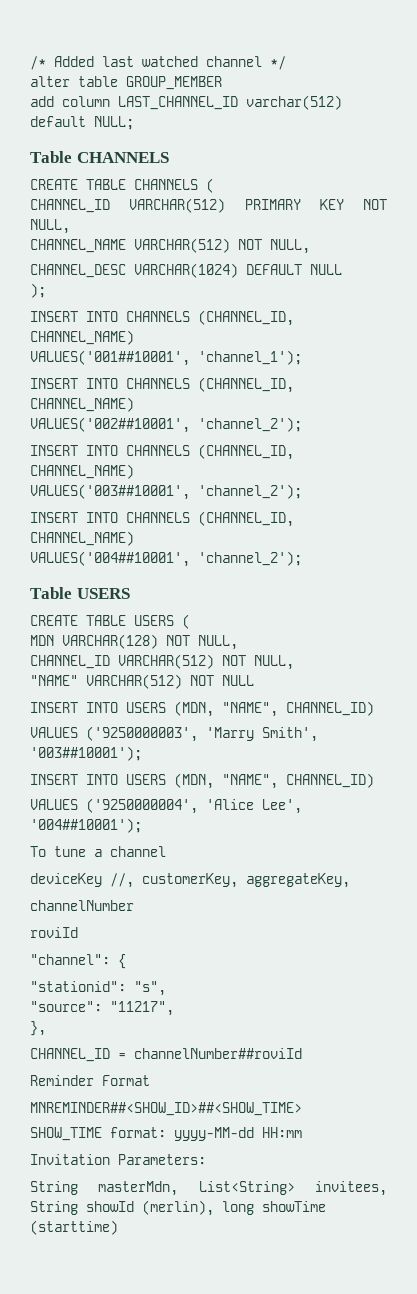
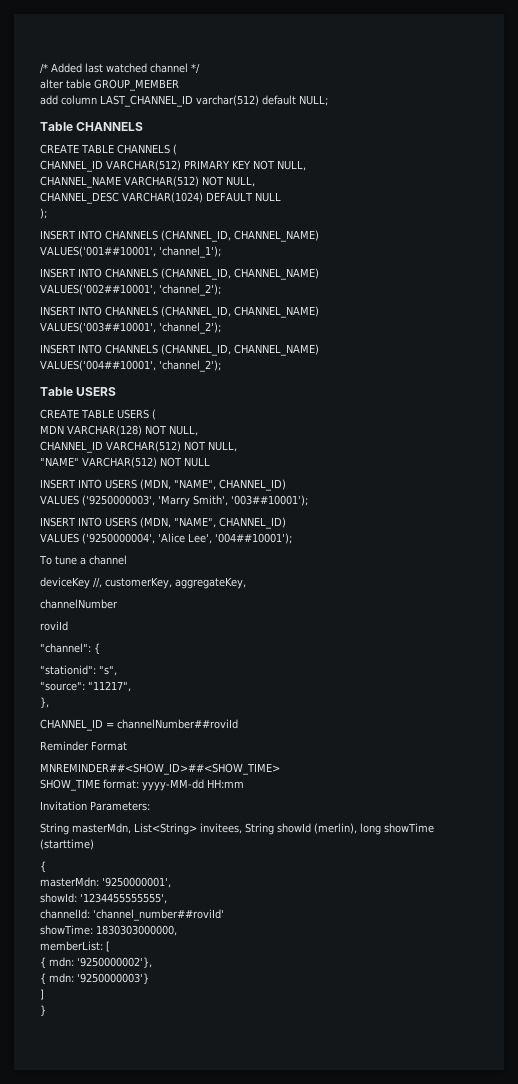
(118, 1227) none -> [40,861,46,872] [40,877,171,888] [40,893,167,904] [40,909,224,921] [40,925,177,936] [40,941,110,952] [40,957,152,968] [40,973,149,984] [40,989,44,1000] [40,1005,46,1016] // { // masterMdn: '9250000001', // showId: '1234455555555', // channelId: 'channel_number##roviId' // showTime: 1830303000000, // memberList: [ // { mdn: '9250000002'}, // { mdn: '9250000003'} // ] // }

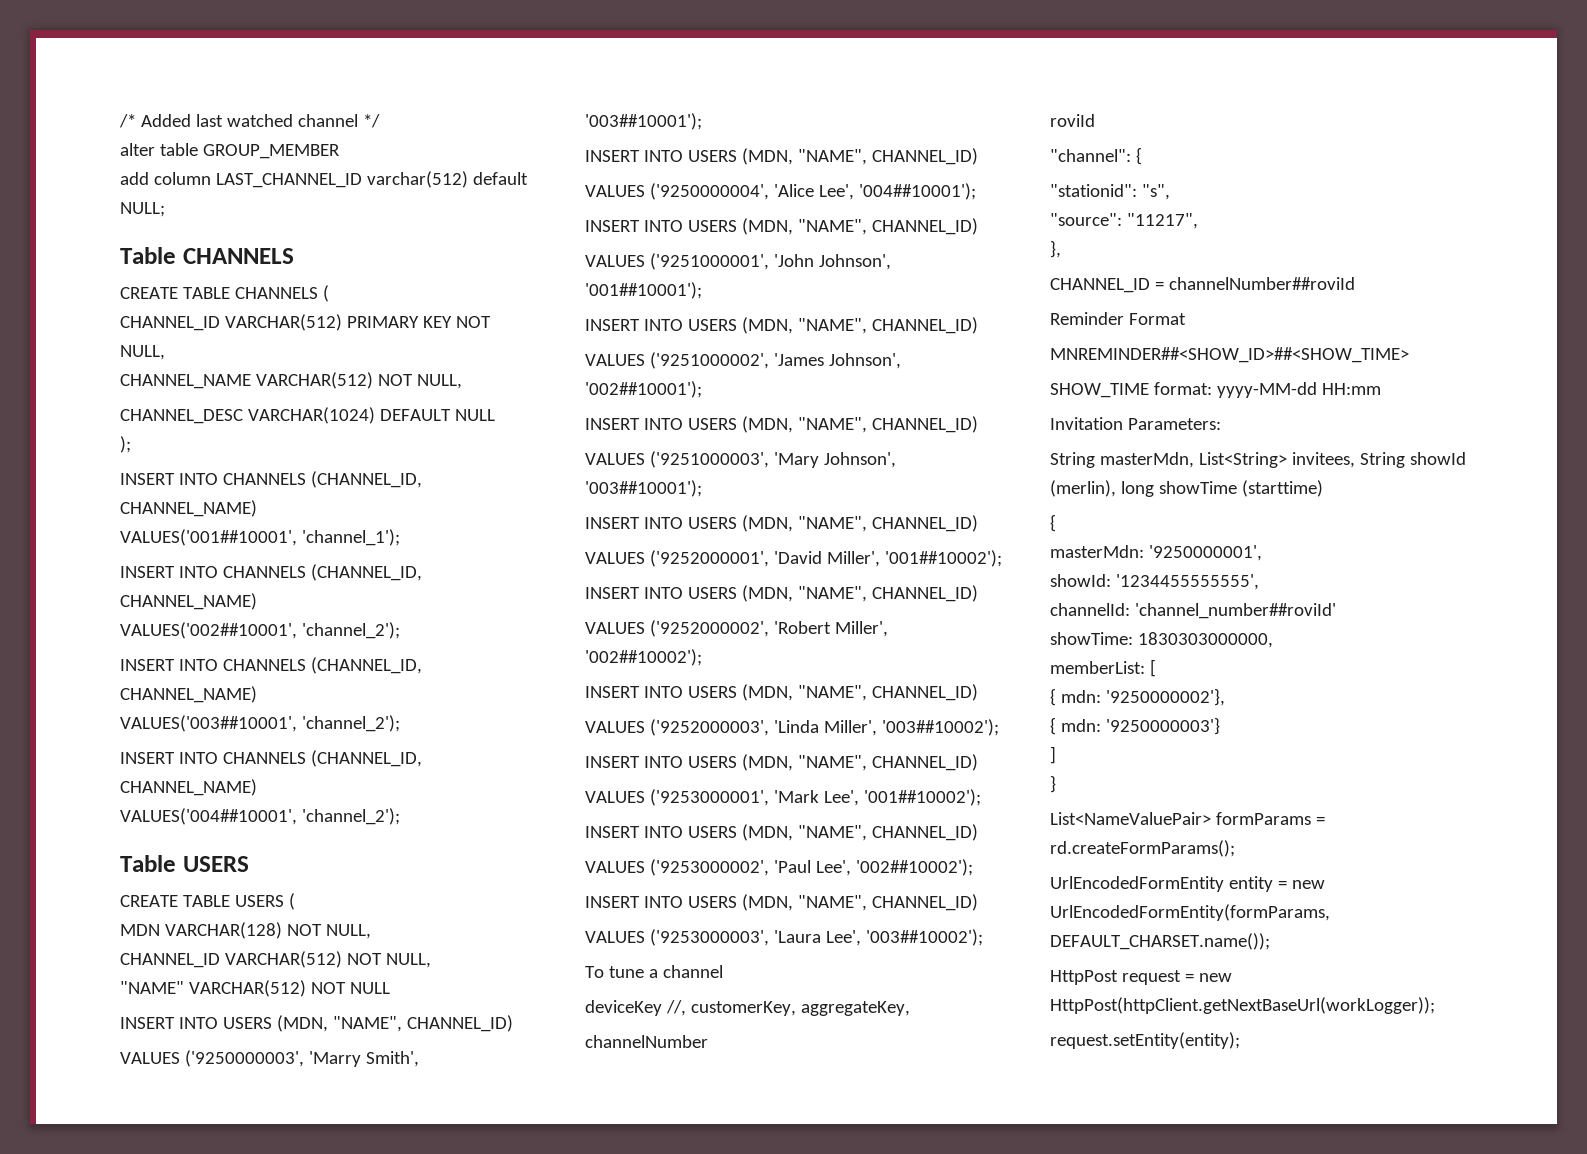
(292, 538) none -> [585,218,978,235] [585,253,891,270] [585,282,702,299] [585,317,978,334] [585,352,901,369] [585,381,702,398] [585,416,978,433] [585,451,896,468] [585,480,702,497] [585,515,978,532] [585,550,1002,567] [585,585,978,602] [585,620,888,637] [585,649,702,666] [585,684,978,701] [585,719,999,736] [585,754,978,771] [585,789,981,806] [585,824,978,841] [585,859,973,876] [585,894,978,911] [585,929,983,946] // INSERT INTO USERS (MDN, "NAME", CHANNEL_ID) // VALUES ('9251000001', 'John Johnson', '001##10001'); // INSERT INTO USERS (MDN, "NAME", CHANNEL_ID) // VALUES ('9251000002', 'James Johnson', '002##10001'); // INSERT INTO USERS (MDN, "NAME", CHANNEL_ID) // VALUES ('9251000003', 'Mary Johnson', '003##10001'); // INSERT INTO USERS (MDN, "NAME", CHANNEL_ID) // VALUES ('9252000001', 'David Miller', '001##10002'); // INSERT INTO USERS (MDN, "NAME", CHANNEL_ID) // VALUES ('9252000002', 'Robert Miller', '002##10002'); // INSERT INTO USERS (MDN, "NAME", CHANNEL_ID) // VALUES ('9252000003', 'Linda Miller', '003##10002'); // INSERT INTO USERS (MDN, "NAME", CHANNEL_ID) // VALUES ('9253000001', 'Mark Lee', '001##10002'); // INSERT INTO USERS (MDN, "NAME", CHANNEL_ID) // VALUES ('9253000002', 'Paul Lee', '002##10002'); // INSERT INTO USERS (MDN, "NAME", CHANNEL_ID) // VALUES ('9253000003', 'Laura Lee', '003##10002');
(46, 1010) none -> [1050,812,1325,825] [1050,840,1235,857] [1050,876,1325,892] [1050,904,1330,921] [1050,933,1270,950] [1050,970,1232,985] [1050,997,1435,1014] [1050,1032,1240,1049] // List<NameValuePair> formParams = rd.createFormParams(); // UrlEncodedFormEntity entity = new UrlEncodedFormEntity(formParams, DEFAULT_CHARSET.name()); // HttpPost request = new HttpPost(httpClient.getNextBaseUrl(workLogger)); // request.setEntity(entity);

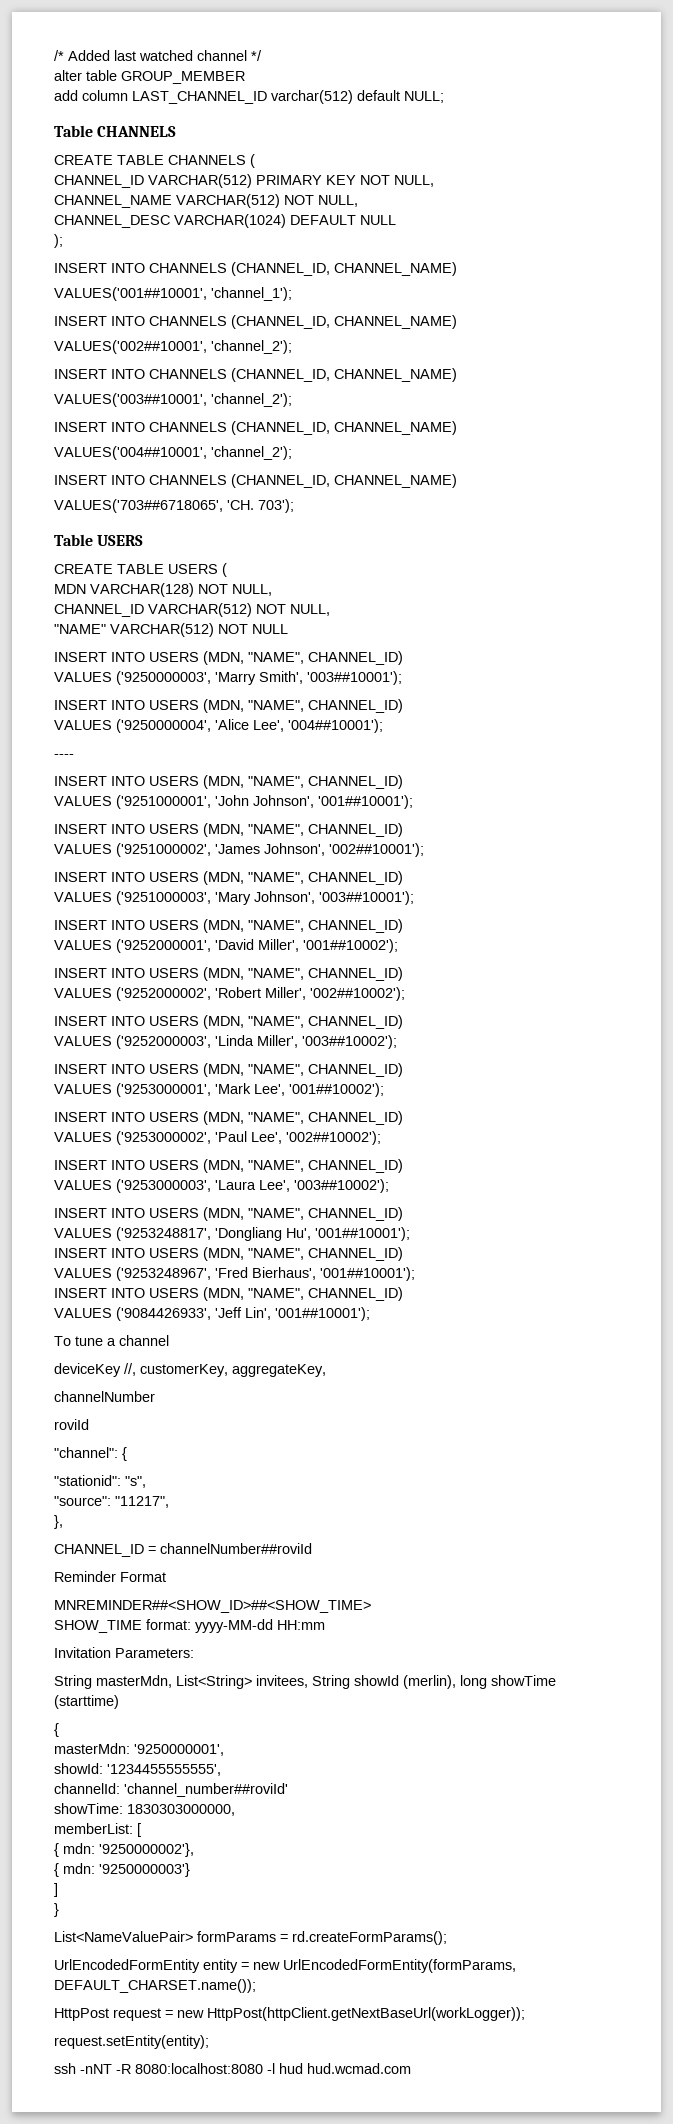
(400, 816) none -> [54,474,457,488] [54,499,294,513] // INSERT INTO CHANNELS (CHANNEL_ID, CHANNEL_NAME) // VALUES('703##6718065', 'CH. 703');
(976, 191) none -> [54,754,74,758] // ----
(983, 937) none -> [54,1207,403,1221] [54,1227,410,1241] [54,1247,403,1261] [54,1267,415,1281] [54,1287,403,1301] [54,1307,370,1321] // INSERT INTO USERS (MDN, "NAME", CHANNEL_ID) // VALUES ('9253248817', 'Dongliang Hu', '001##10001'); // INSERT INTO USERS (MDN, "NAME", CHANNEL_ID) // VALUES ('9253248967', 'Fred Bierhaus', '001##10001'); // INSERT INTO USERS (MDN, "NAME", CHANNEL_ID) // VALUES ('9084426933', 'Jeff Lin', '001##10001');
(1240, 1040) none -> [54,2063,411,2074] // ssh -nNT -R 8080:localhost:8080 -l hud hud.wcmad.com

